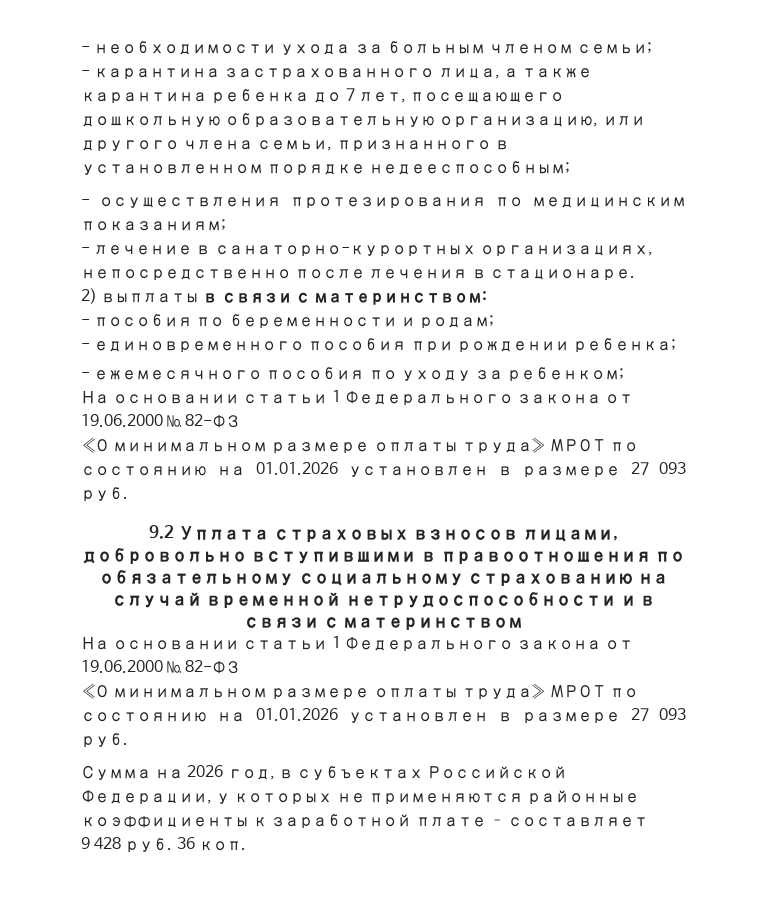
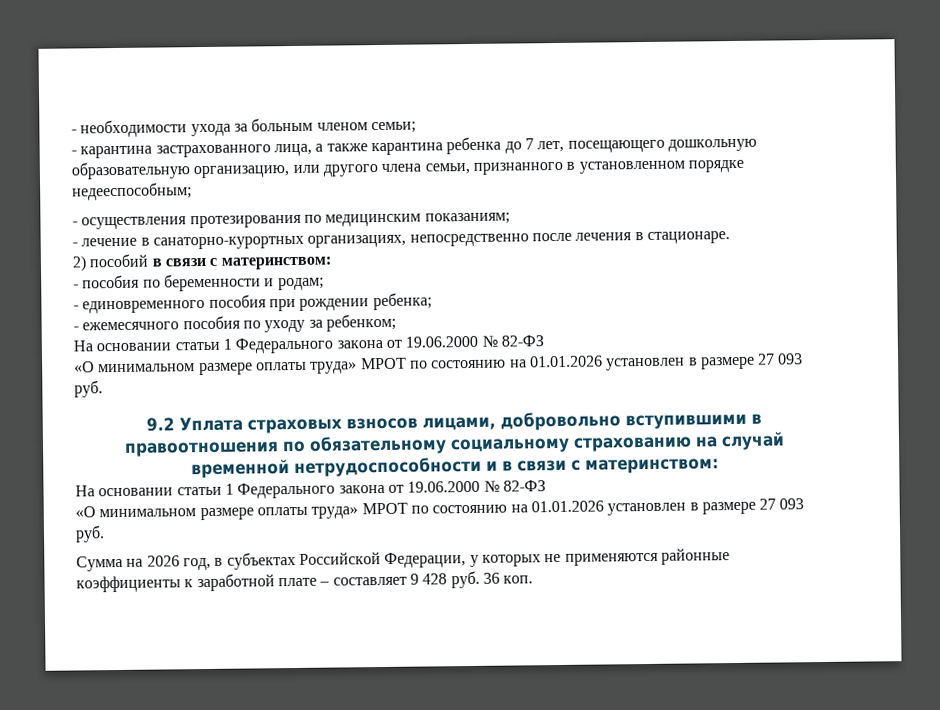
[101,293,200,303] выплаты -> [89,253,149,268] пособий
[343,617,524,630] материнством -> [584,458,719,474] материнством:
(648, 822) // -> (407, 581) none

